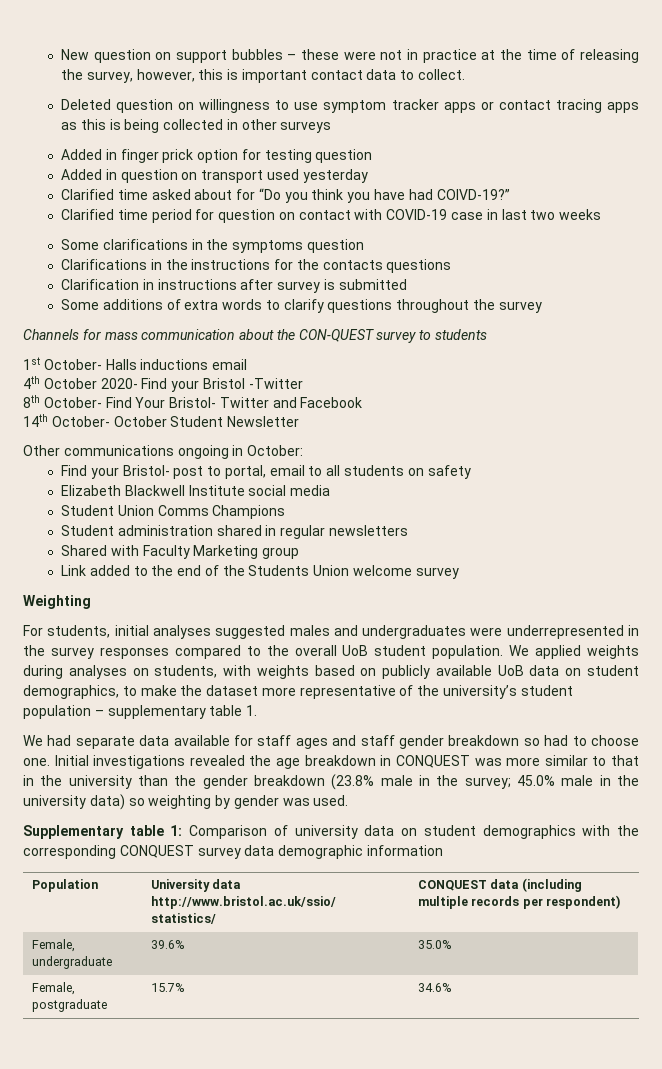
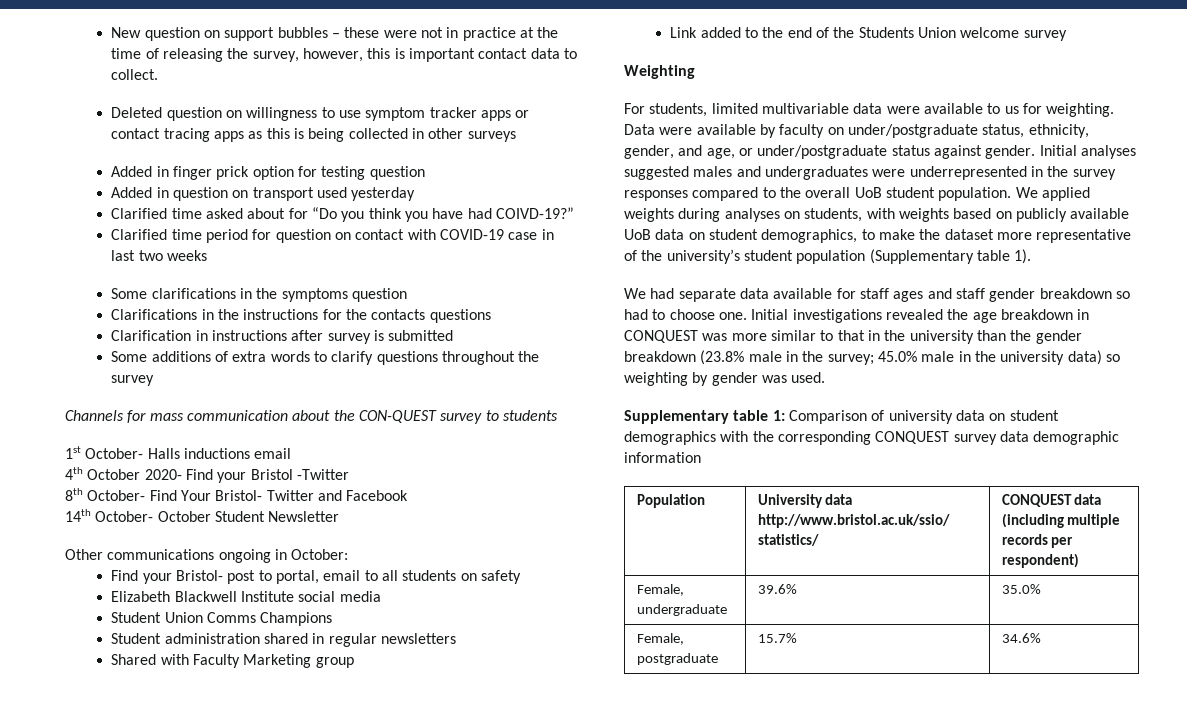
[114,625,149,636] initial -> [711,103,1115,117] [624,124,1089,138] [624,145,1077,159] limited multivariable data were available to us for weighting. Data were available by faculty on under/postgraduate status, ethnicity, gender, and age, or under/postgraduate status against gender. Initial
[94,705,258,719] – supplementary table 1. -> [869,249,1032,264] (Supplementary table 1).

